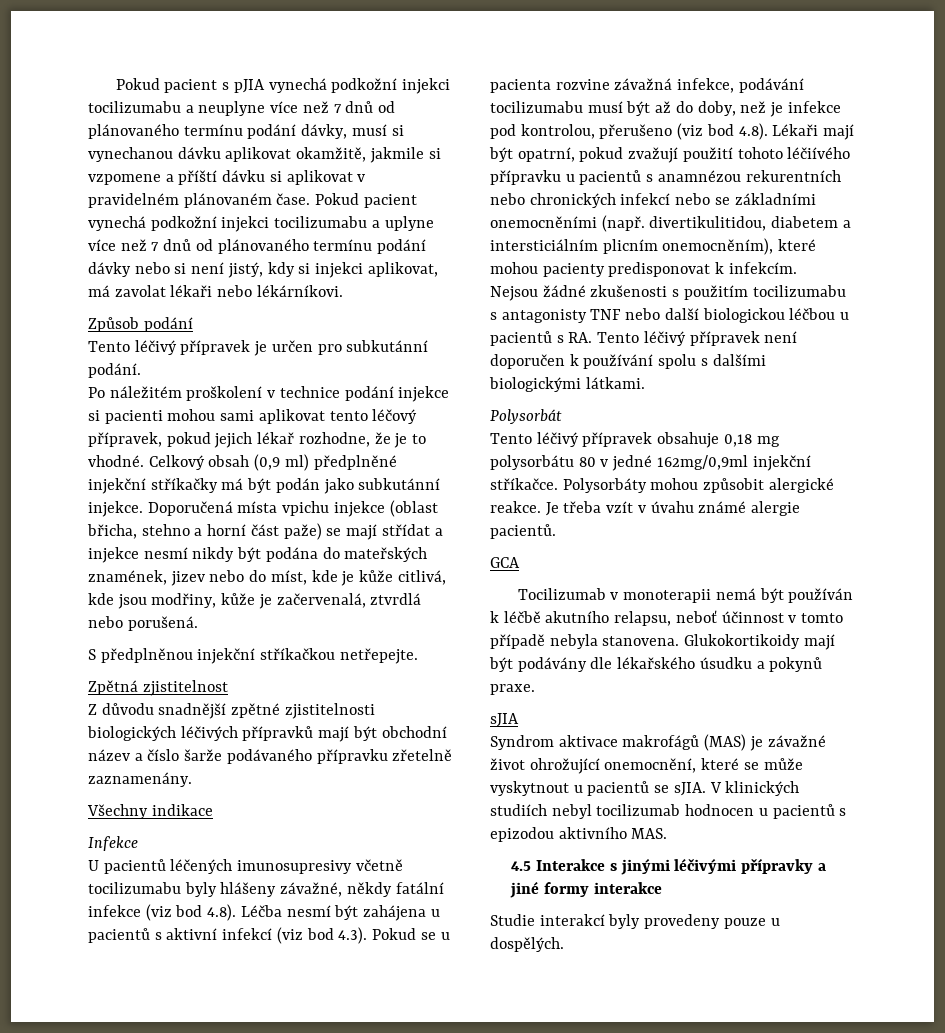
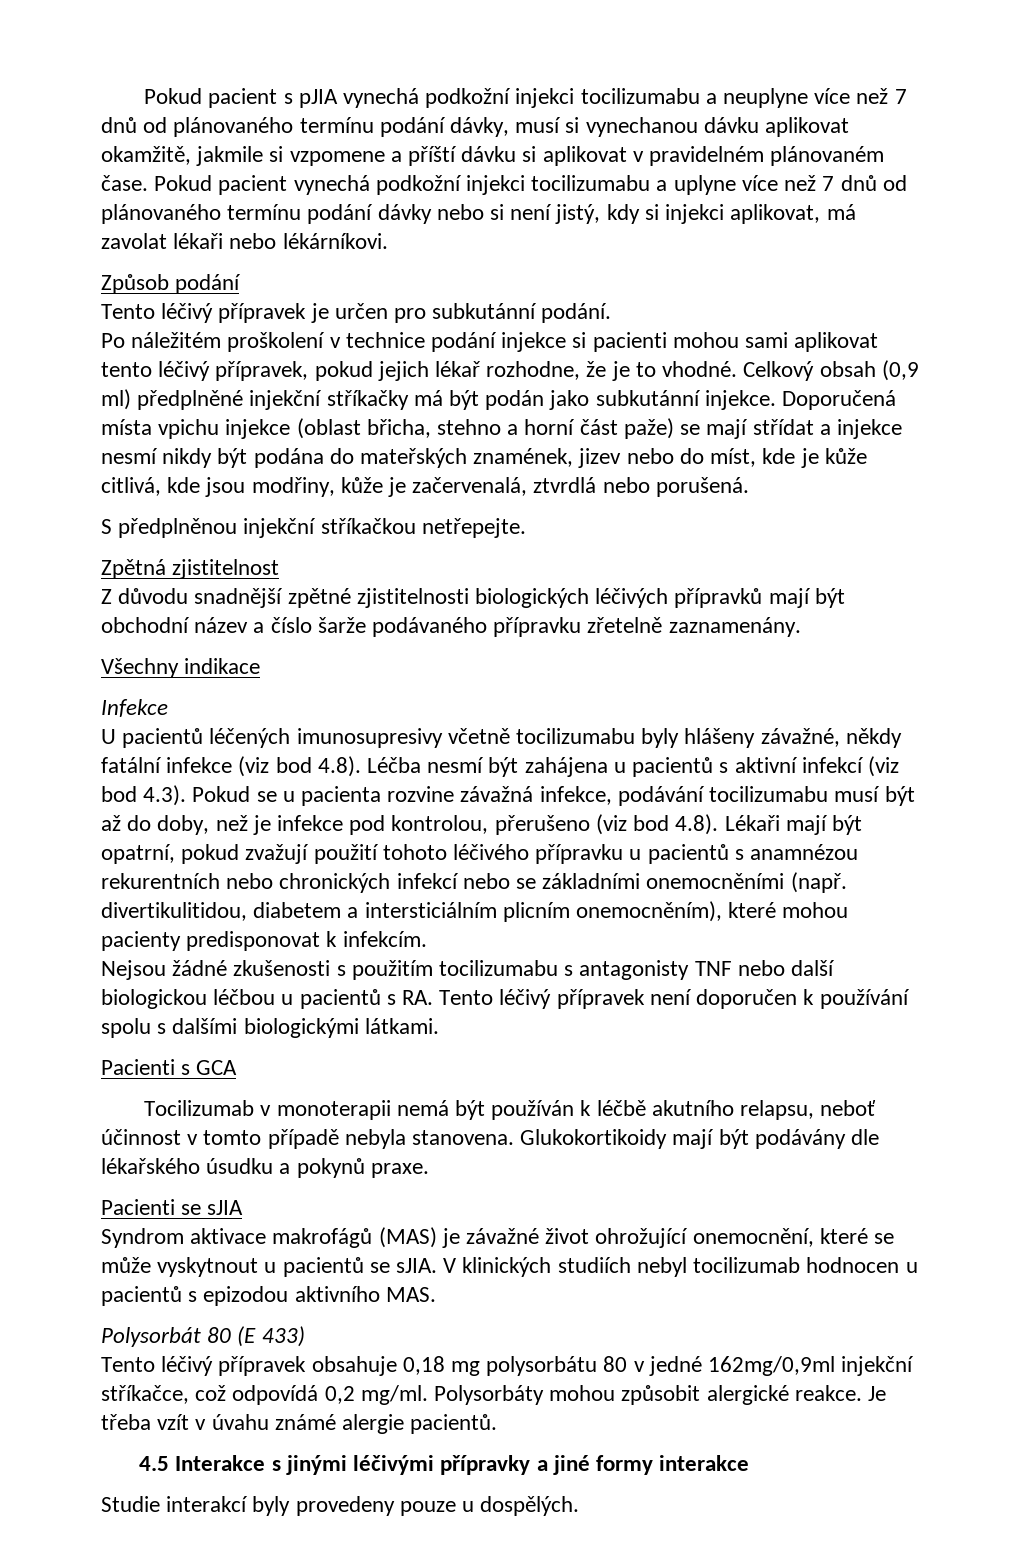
[372,409,418,424] léčový -> [158,361,211,381] léčivý
[787,147,851,159] léčiívého -> [453,844,530,860] léčivého
[490,409,562,424] [490,432,780,448] [490,455,811,471] [490,478,834,493] [490,501,801,516] [490,524,556,539] Polysorbát // Tento léčivý přípravek obsahuje 0,18 mg polysorbátu 80 v jedné 162mg/0,9ml injekční stříkačce. Polysorbáty mohou způsobit alergické reakce. Je třeba vzít v úvahu známé alergie pacientů. // -> [101,1059,191,1075] Pacienti s
(535, 689) none -> [101,1199,202,1215] Pacienti se
(668, 833) none -> [101,1326,305,1347] [101,1356,915,1376] [101,1385,887,1405] [101,1414,498,1434] // Polysorbát 80 (E 433) // Tento léčivý přípravek obsahuje 0,18 mg polysorbátu 80 v jedné 162mg/0,9ml injekční stříkačce, což odpovídá 0,2 mg/ml. Polysorbáty mohou způsobit alergické reakce. Je třeba vzít v úvahu známé alergie pacientů.

